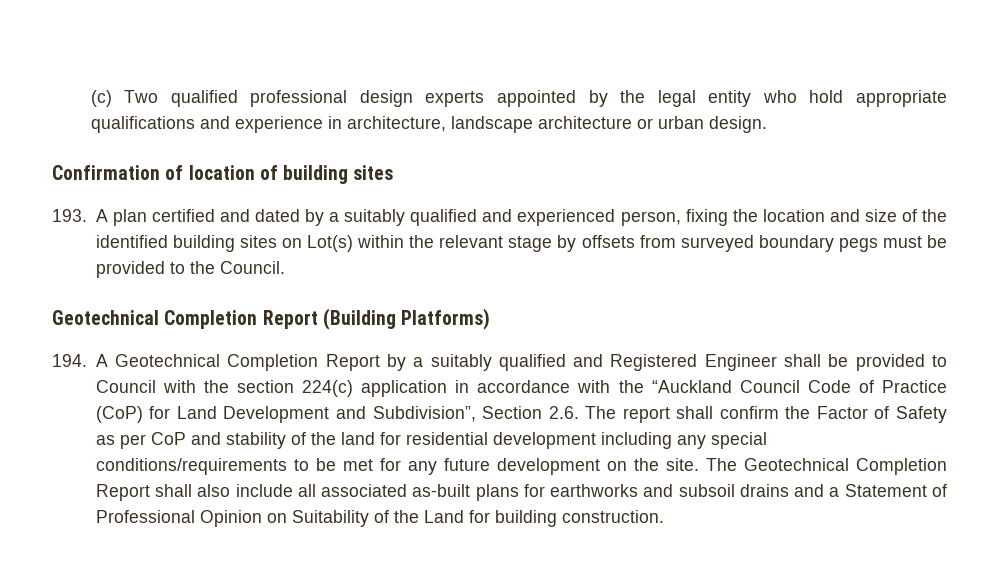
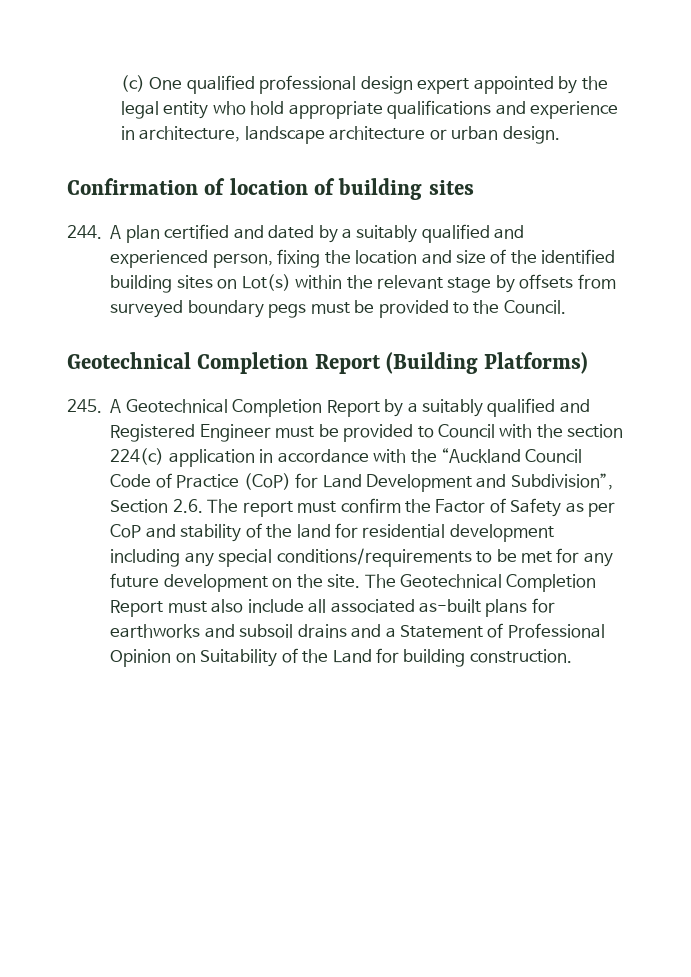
[124,90,159,103] Two -> [149,77,183,90] One
[425,91,485,107] experts -> [417,78,470,94] expert
[52,209,87,222] 193. -> [67,225,102,239] 244.
[52,354,87,367] 194. -> [67,399,102,413] 245.
[784,354,822,367] shall -> [275,426,315,438] must
[676,406,714,419] shall -> [297,501,337,513] must
[155,484,193,497] shall -> [167,601,207,613] must

